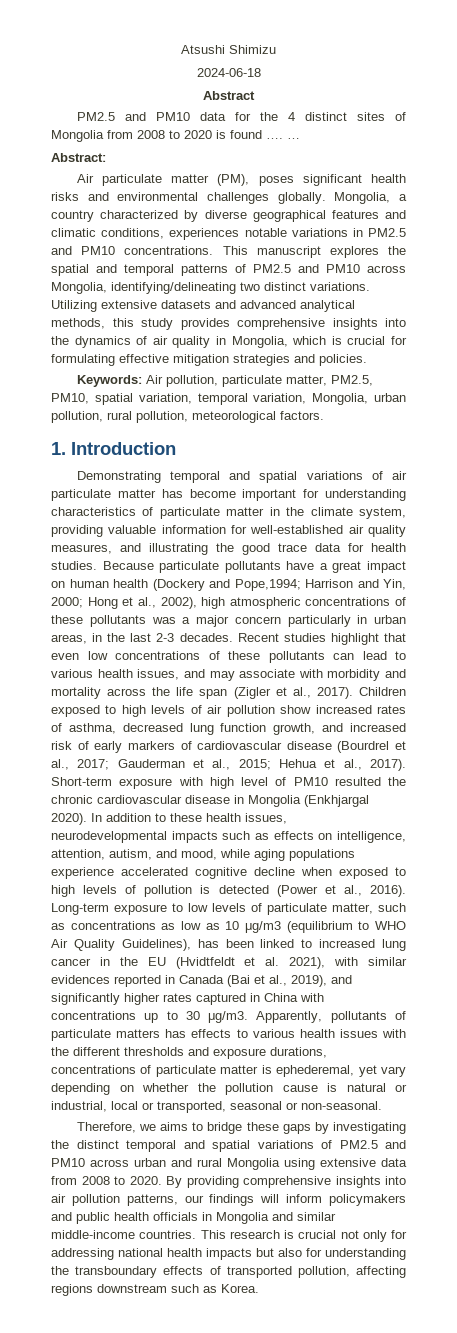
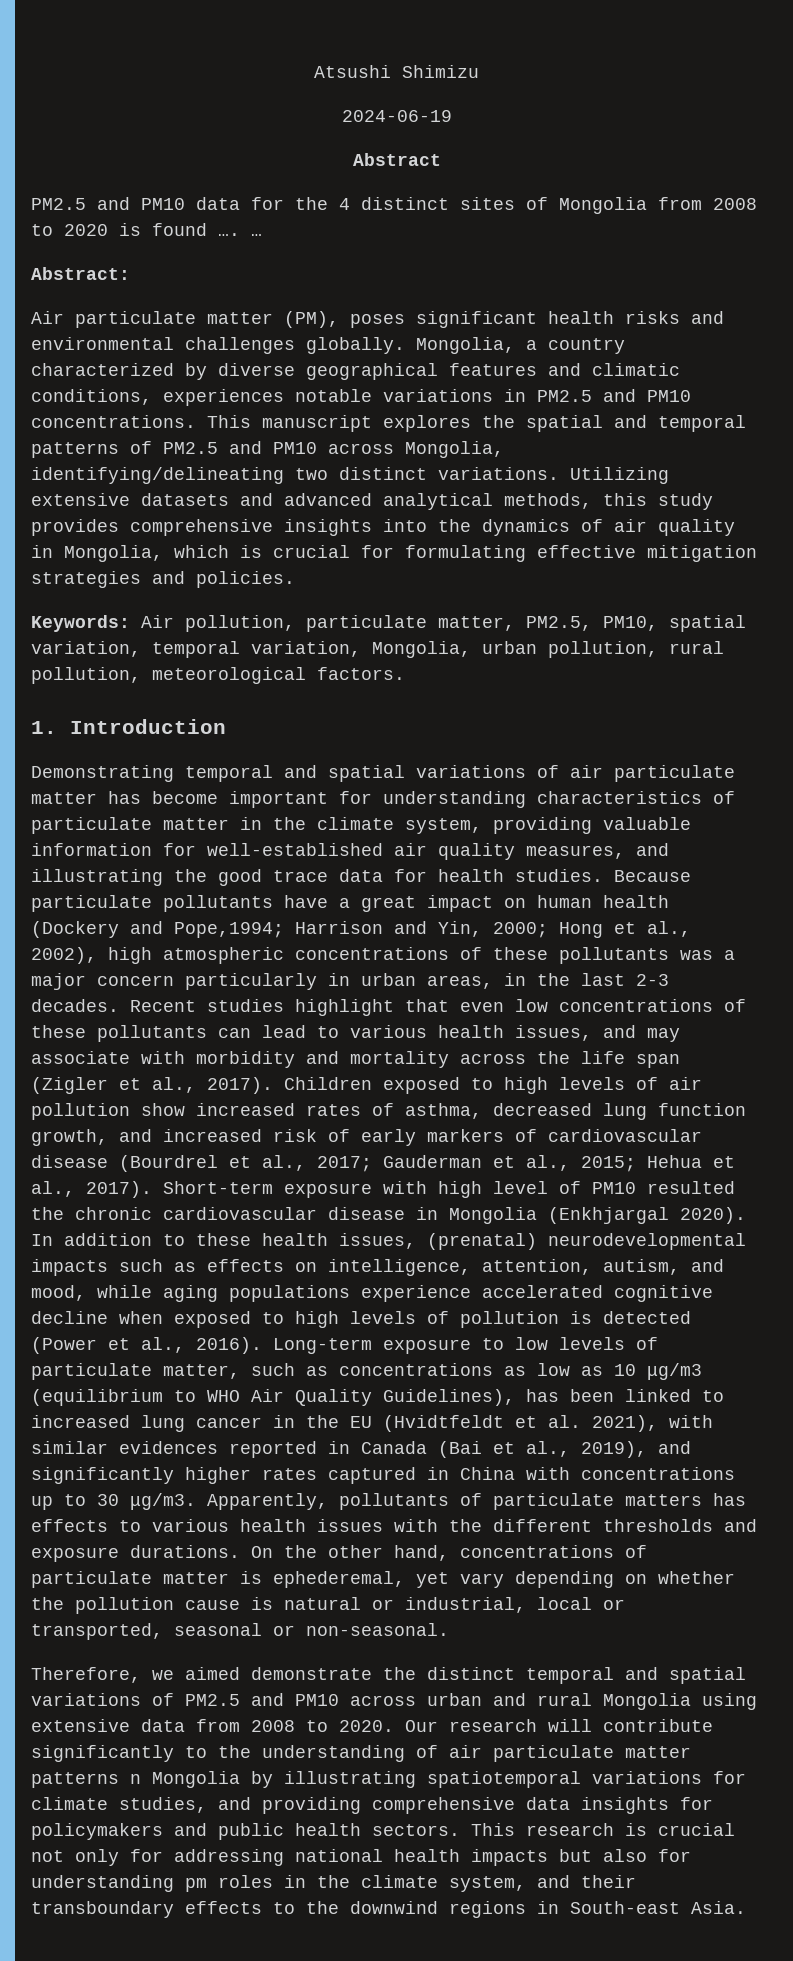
[196,68,261,77] 2024-06-18 -> [341,110,452,122] 2024-06-19
(287, 818) none -> [427,1233,537,1250] (prenatal)
[270,1047,327,1058] durations, -> [130,1545,449,1561] durations. On the other hand,
[160,1122,406,1134] aims to bridge these gaps by investigating -> [185,1667,372,1680] aimed demonstrate
[166,1176,406,1188] [51,1194,406,1206] [51,1212,336,1224] [51,1230,197,1239] By providing comprehensive insights into air pollution patterns, our findings will inform policymakers and public health officials in Mongolia and similar middle-income countries. -> [405,1719,713,1732] [31,1745,691,1762] [31,1771,746,1788] [31,1797,713,1814] [31,1823,460,1840] Our research will contribute significantly to the understanding of air particulate matter patterns n Mongolia by illustrating spatiotemporal variations for climate studies, and providing comprehensive data insights for policymakers and public health sectors.
[51,1266,406,1278] [51,1284,259,1296] the transboundary effects of transported pollution, affecting regions downstream such as Korea. -> [185,1875,636,1892] [31,1901,746,1918] pm roles in the climate system, and their transboundary effects to the downwind regions in South-east Asia.

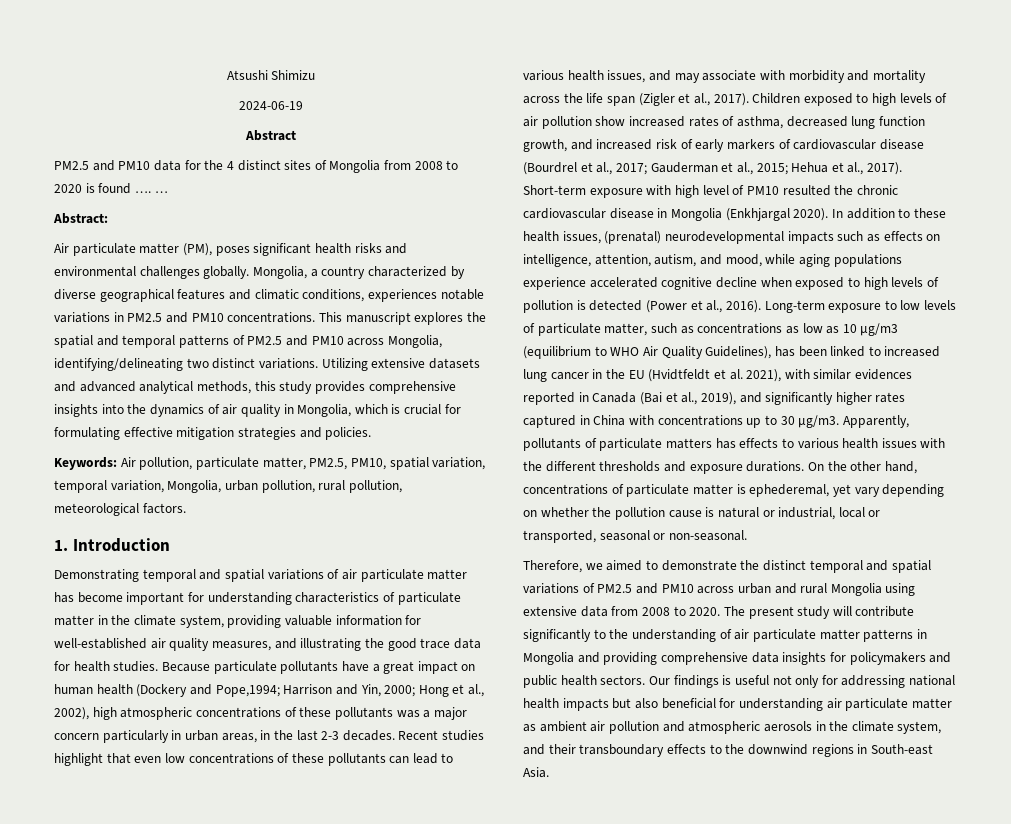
(240, 1673) none -> [645,560,658,570] to
[405,1719,537,1732] Our research -> [723,606,831,619] The present study
[130,1771,746,1788] [31,1797,207,1813] n Mongolia by illustrating spatiotemporal variations for climate studies, -> [916,629,927,639] [523,652,574,665] in Mongolia
[471,1823,735,1836] This research is crucial -> [648,675,769,688] Our findings is useful
[658,1849,691,1862] [31,1875,273,1892] for understanding pm roles -> [661,698,952,711] [523,721,812,734] beneficial for understanding air particulate matter as ambient air pollution and atmospheric aerosols

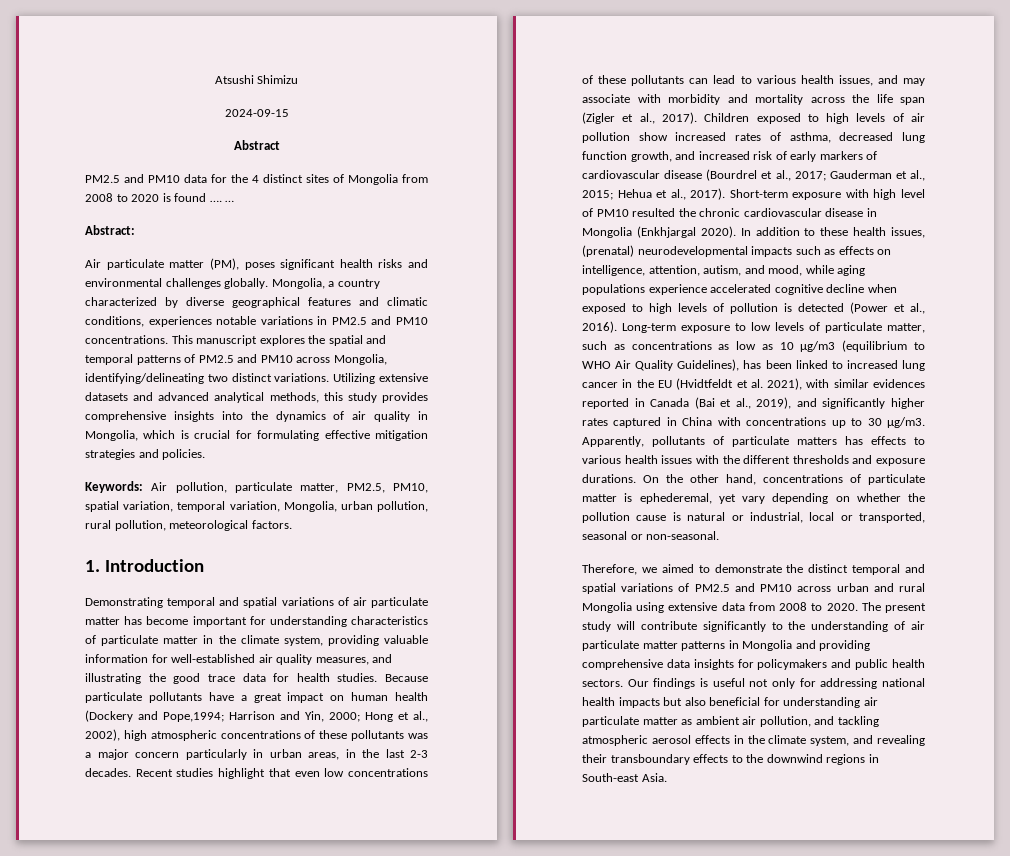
[239,101,303,110] 2024-06-19 -> [224,109,289,117] 2024-09-15
[608,721,812,734] pollution and atmospheric aerosols -> [759,716,879,727] [582,735,730,746] pollution, and tackling atmospheric aerosol effects
(545, 749) none -> [877,735,925,746] revealing

